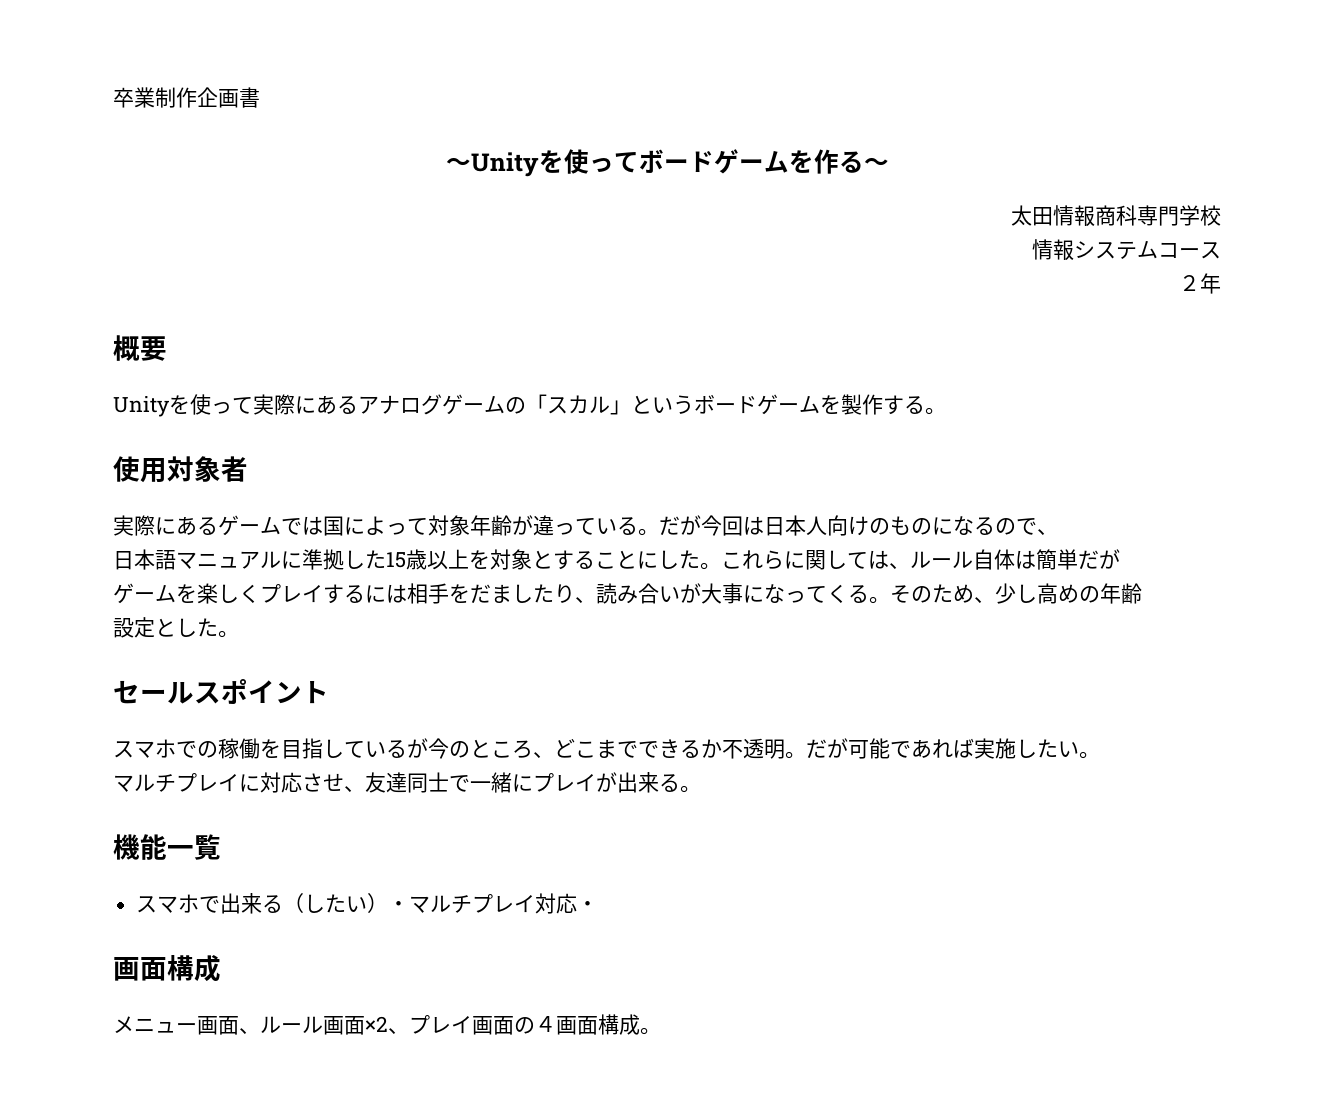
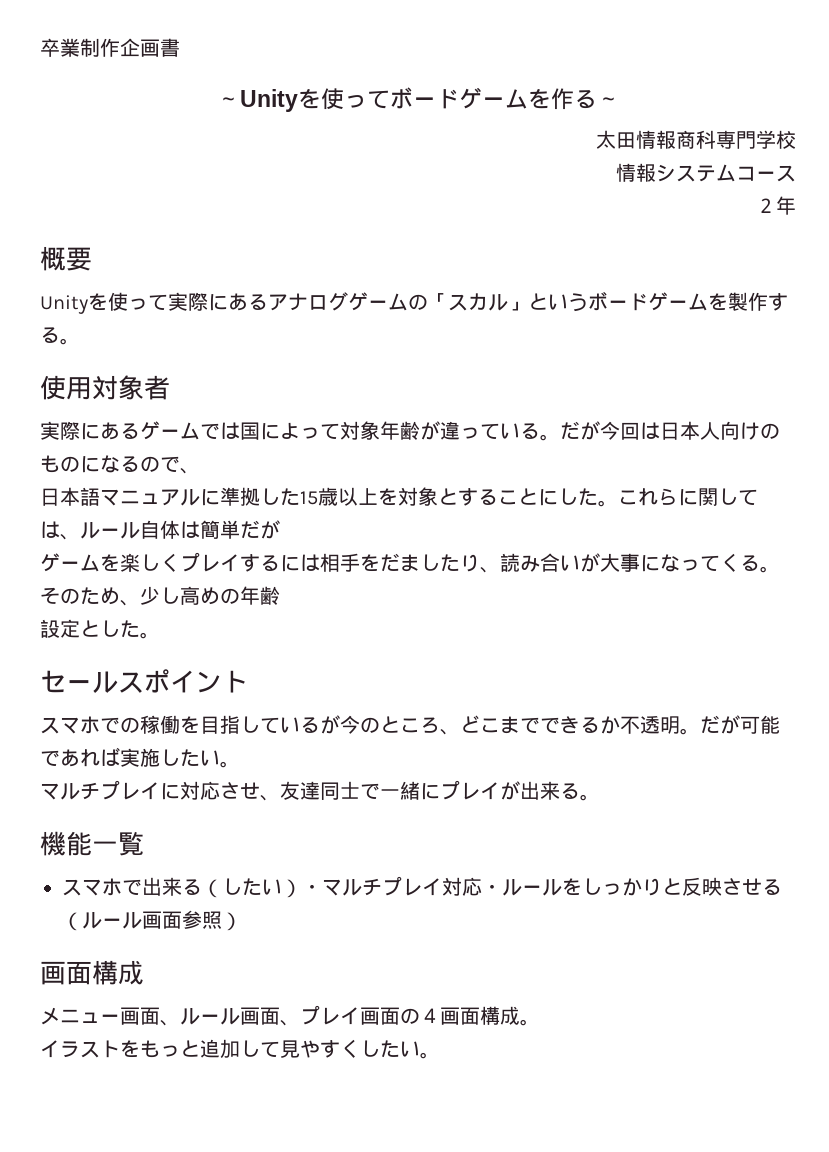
(599, 906) none -> [502,877,782,896] [62,910,242,931] ルールをしっかりと反映させる（ルール画面参照）
[365,1016,388,1032] ×2 -> (280, 1016) none
(661, 1031) none -> [40,1039,440,1059] // イラストをもっと追加して見やすくしたい。

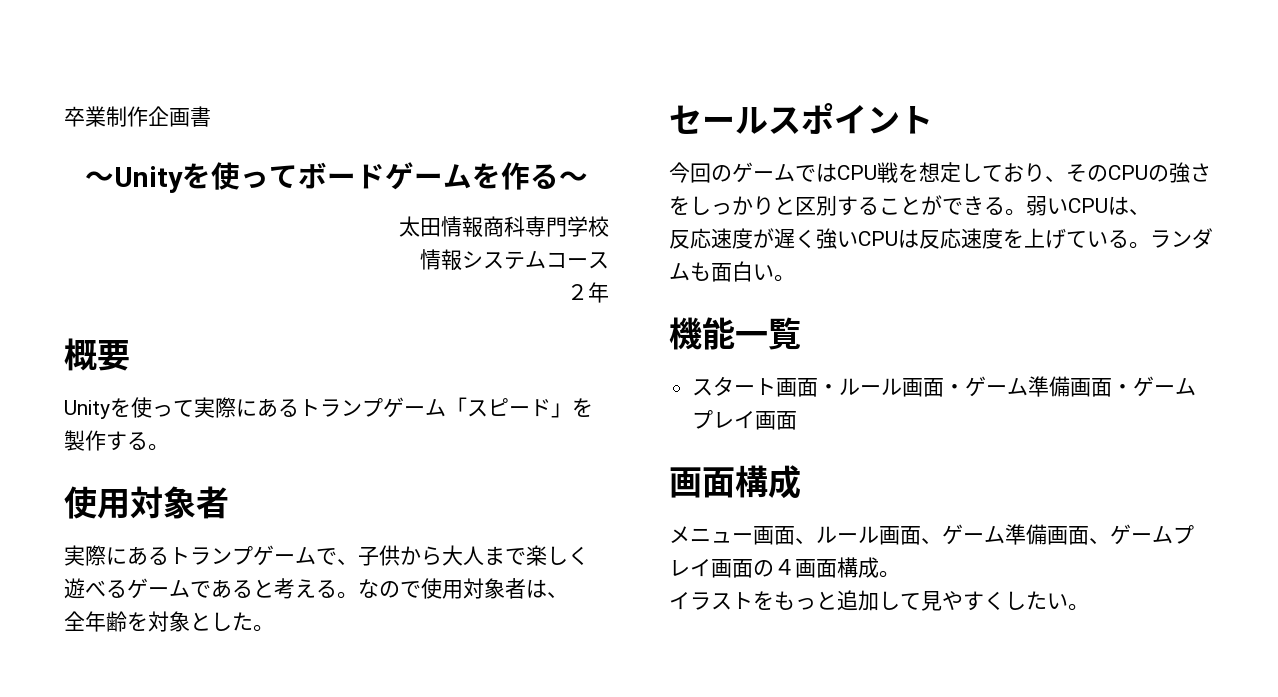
[268,291,708,312] アナログゲームの「スカル」というボードゲーム -> [299,397,572,418] トランプゲーム「スピード」
[140,421,780,441] [40,455,200,474] [40,487,758,507] [40,520,280,540] [40,552,780,573] [40,586,280,606] [40,619,80,638] ゲームでは国によって対象年齢が違っている。だが今回は日本人向けのものになるので、 // 日本語マニュアルに準拠した15歳以上を対象とすることにした。これらに関しては、ルール自体は簡単だが // ゲームを楽しくプレイするには相手をだましたり、読み合いが大事になってくる。そのため、少し高めの年齢 // 設定 -> [169,545,589,566] [64,578,568,599] [64,611,190,632] トランプゲームで、子供から大人まで楽しく遊べるゲームであると考える。なので使用対象者は、 // 全年齢を対象
[40,715,780,735] [40,747,240,768] [40,780,600,801] [40,831,144,856] [62,876,782,898] [62,910,242,931] スマホでの稼働を目指しているが今のところ、どこまでできるか不透明。だが可能であれば実施したい。 // マルチプレイに対応させ、友達同士で一緒にプレイが出来る。 // 機能一覧 // スマホで出来る（したい）・マルチプレイ対応・ルールをしっかりと反映させる（ルール画面参照） -> [669,162,1211,183] [669,195,1150,216] [669,228,1213,249] [669,261,795,282] [669,317,801,350] [692,376,1197,397] [692,410,798,430] 今回のゲームではCPU戦を想定しており、そのCPUの強さをしっかりと区別することができる。弱いCPUは、 // 反応速度が遅く強いCPUは反応速度を上げている。ランダムも面白い。 // 機能一覧 // スタート画面・ルール画面・ゲーム準備画面・ゲームプレイ画面
(300, 1023) none -> [942,524,1173,545] ゲーム準備画面、ゲーム

